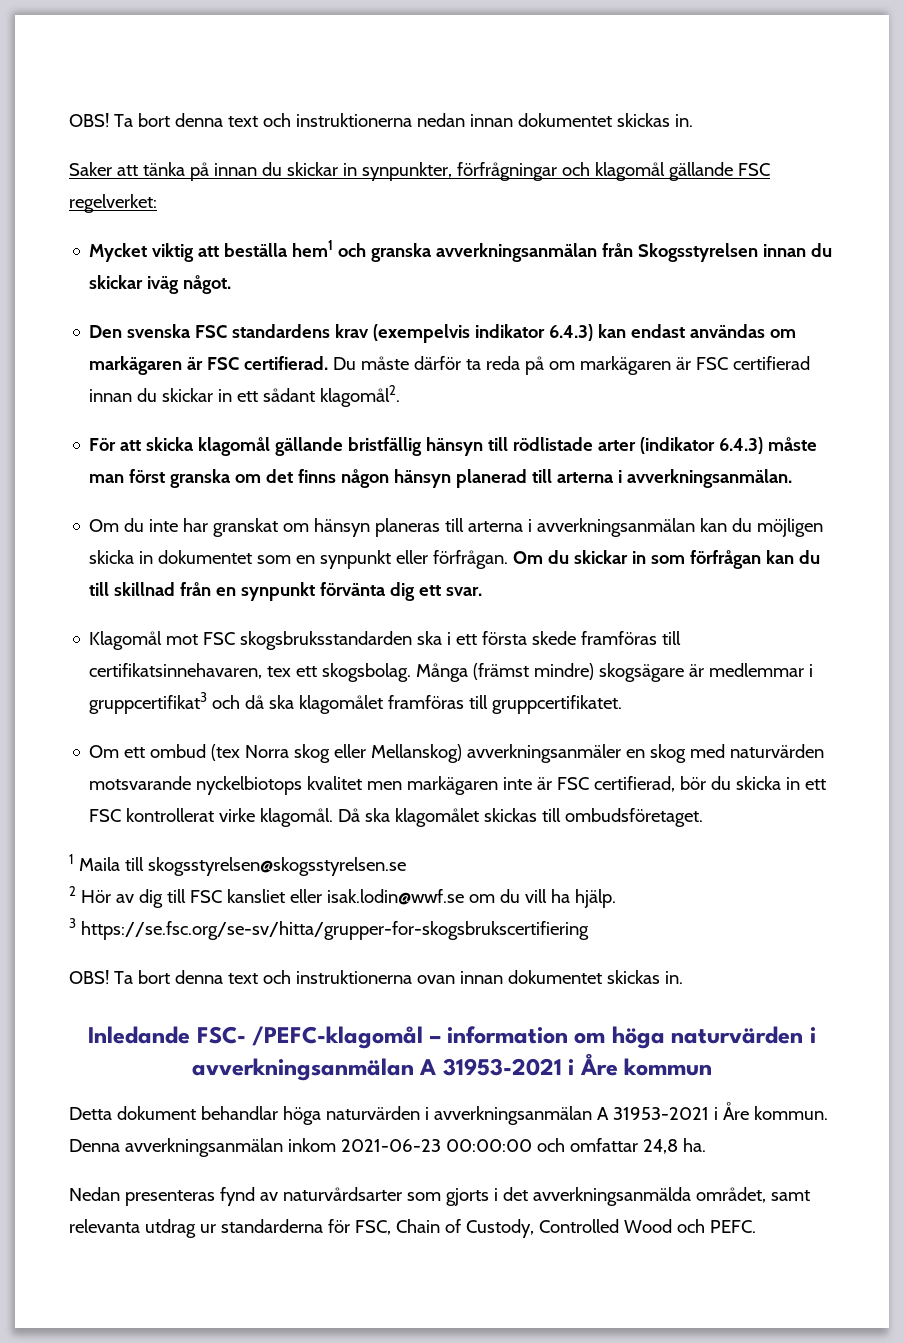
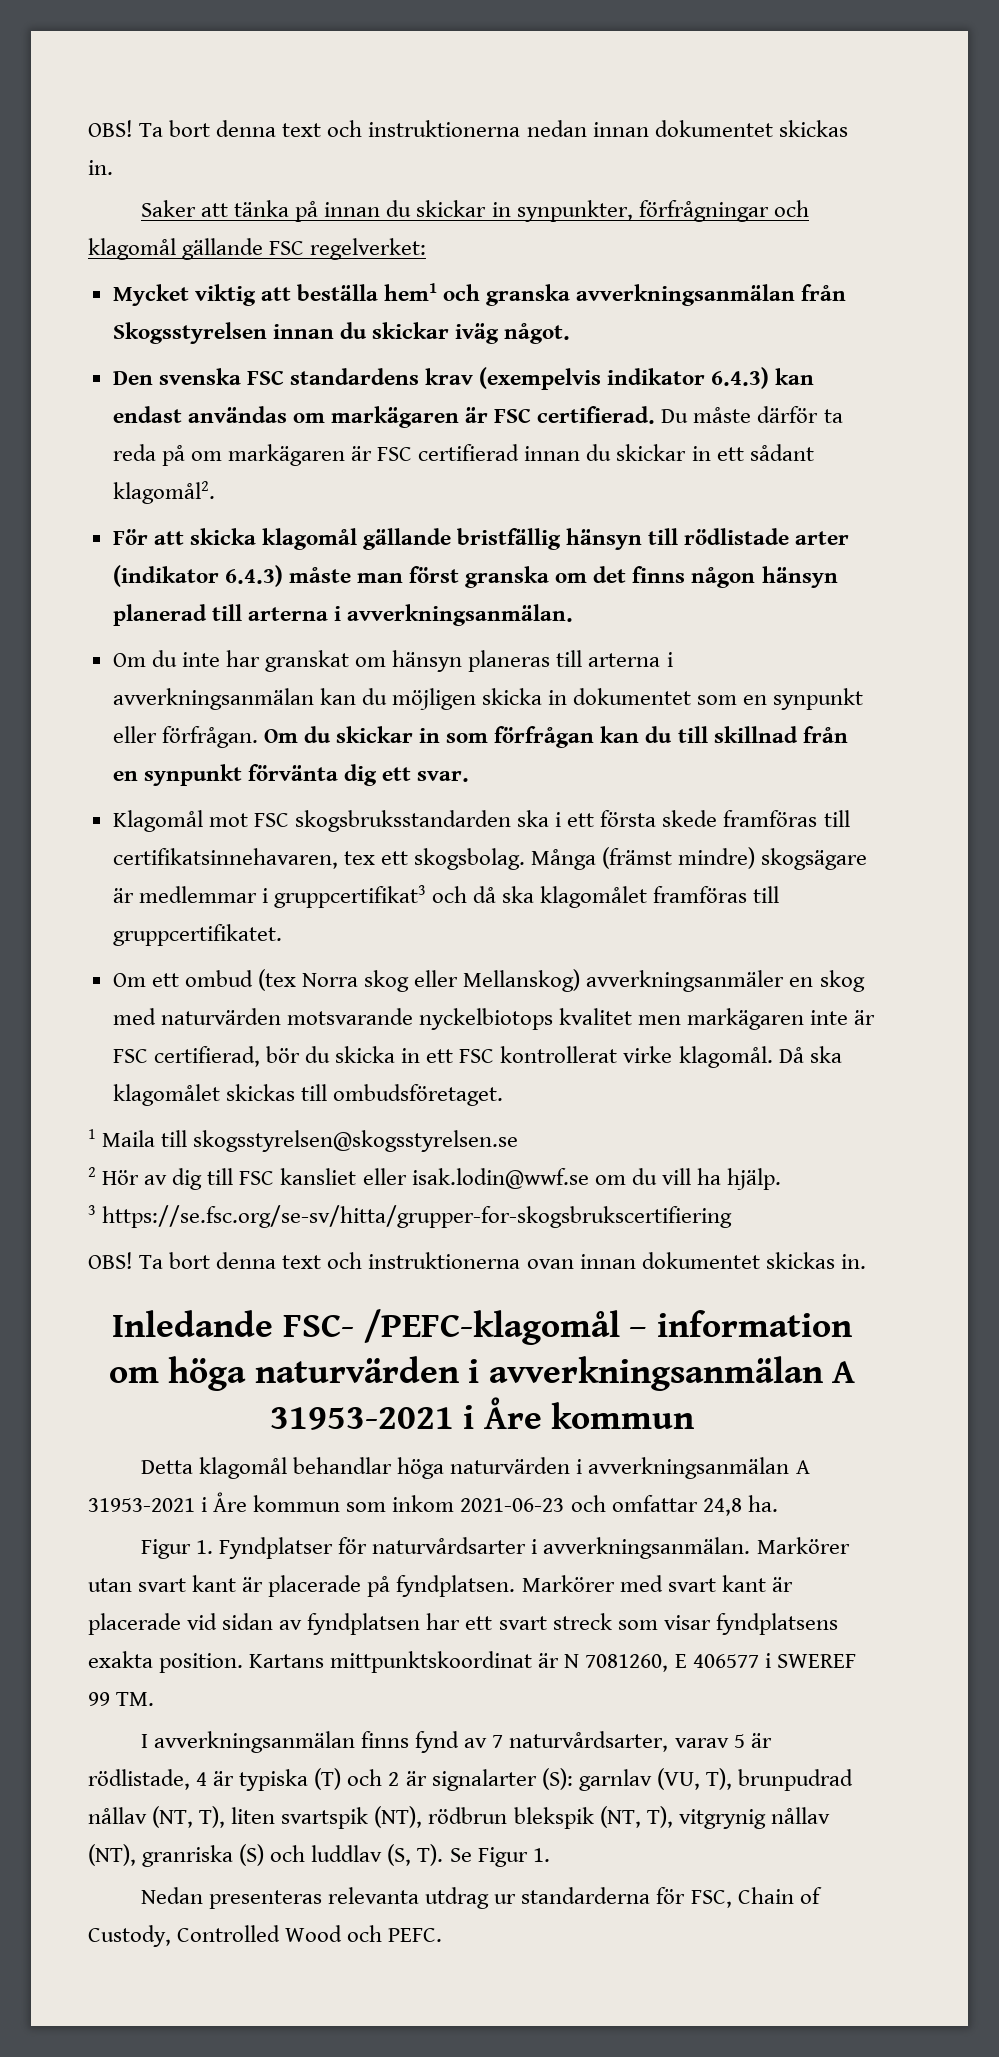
[116,1106,196,1120] dokument -> [199,1457,288,1479] klagomål
[753,1106,828,1120] [69,1138,283,1157] kommun. Denna avverkningsanmälan -> [253,1495,387,1512] kommun som
[445,1139,532,1152] 00:00:00 -> (565, 1505) none
[69,1187,810,1206] Nedan presenteras fynd av naturvårdsarter som gjorts i det avverkningsanmälda området, samt -> [140,1537,850,1559] [88,1575,793,1597] [88,1613,838,1635] [88,1651,856,1673] [88,1692,155,1706] [140,1731,772,1753] [88,1768,853,1791] [88,1806,830,1829] [88,1844,550,1867] [140,1887,323,1909] Figur 1. Fyndplatser för naturvårdsarter i avverkningsanmälan. Markörer utan svart kant är placerade på fyndplatsen. Markörer med svart kant är placerade vid sidan av fyndplatsen har ett svart streck som visar fyndplatsens exakta position. Kartans mittpunktskoordinat är N 7081260, E 406577 i SWEREF 99 TM. // I avverkningsanmälan finns fynd av 7 naturvårdsarter, varav 5 är rödlistade, 4 är typiska (T) och 2 är signalarter (S): garnlav (VU, T), brunpudrad nållav (NT, T), liten svartspik (NT), rödbrun blekspik (NT, T), vitgrynig nållav (NT), granriska (S) och luddlav (S, T). Se Figur 1. // Nedan presenteras

